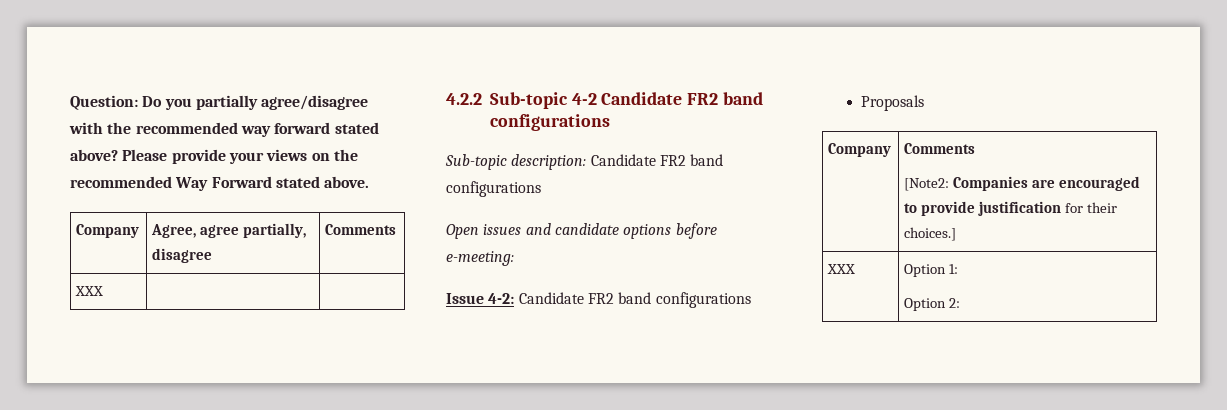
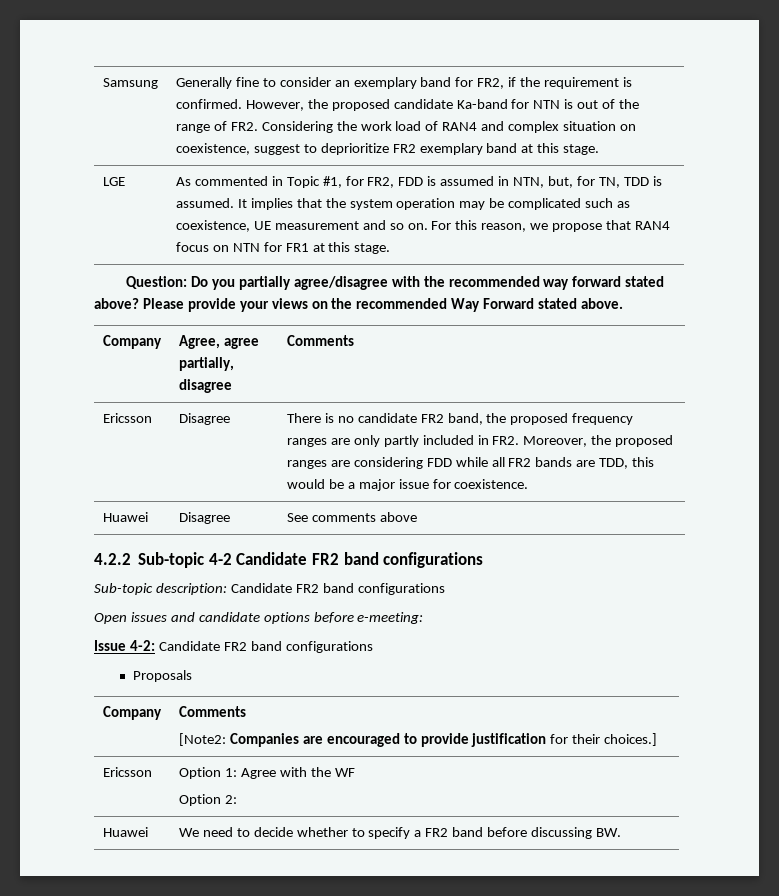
(70, 102) none -> [102,78,158,89] [175,77,632,89] [175,99,640,111] [175,121,636,133] [175,143,600,155] [102,177,125,186] [175,176,662,188] [175,198,631,210] [175,220,670,232] [175,242,391,254] Samsung | Generally fine to consider an exemplary band for FR2, if the requirement is confirmed. However, the proposed candidate Ka-band for NTN is out of the range of FR2. Considering the work load of RAN4 and complex situation on coexistence, suggest to deprioritize FR2 exemplary band at this stage. // LGE | As commented in Topic #1, for FR2, FDD is assumed in NTN, but, for TN, TDD is assumed. It implies that the system operation may be complicated such as coexistence, UE measurement and so on. For this reason, we propose that RAN4 focus on NTN for FR1 at this stage. //
[75,286,104,296] XXX | | -> [102,413,152,423] [178,413,230,425] [286,413,634,425] [286,435,674,447] [286,457,655,469] [286,479,529,491] [102,512,148,522] [178,512,230,524] [286,512,417,522] Ericsson | Disagree | There is no candidate FR2 band, the proposed frequency ranges are only partly included in FR2. Moreover, the proposed ranges are considering FDD while all FR2 bands are TDD, this would be a major issue for coexistence. // Huawei | Disagree | See comments above
[827,264,856,274] XXX -> [102,767,152,777] Ericsson
[904,298,961,311] // Option 2: -> [240,767,355,779] [178,794,237,806] [102,827,148,837] [178,827,621,839] Agree with the WF // Option 2: // Huawei | We need to decide whether to specify a FR2 band before discussing BW.

